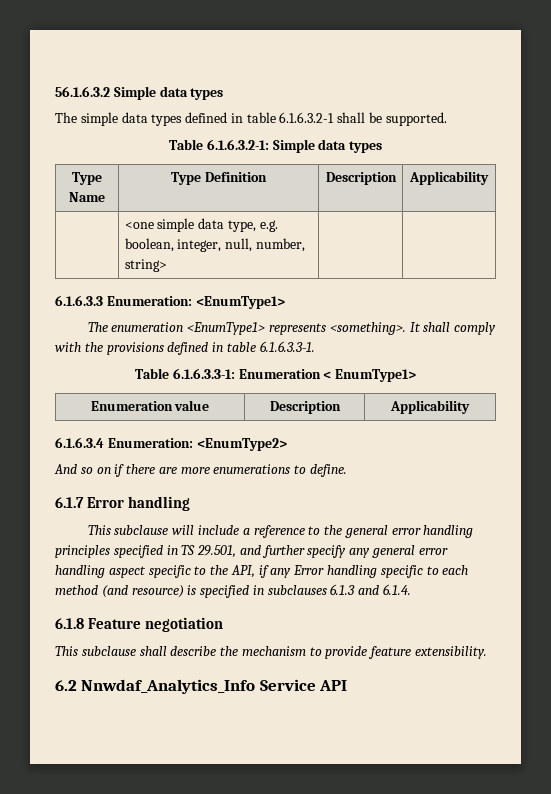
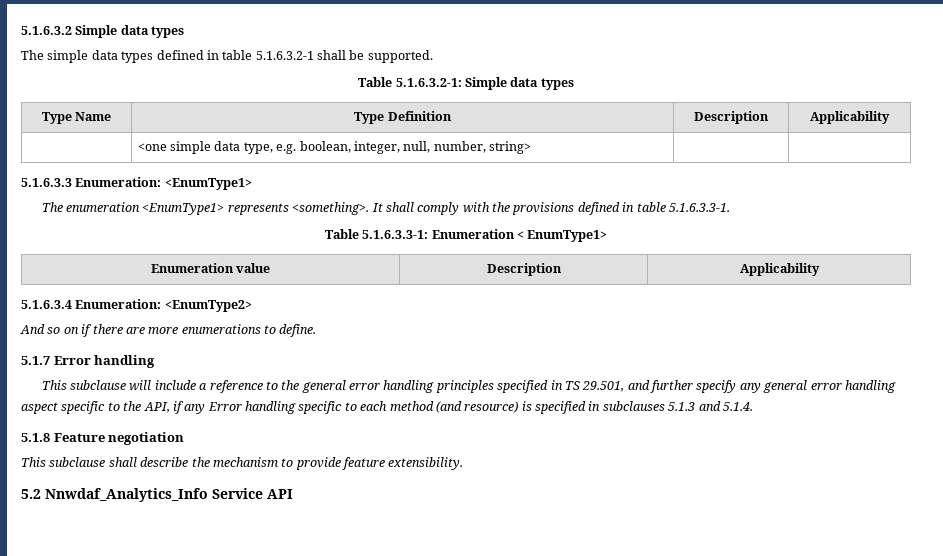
[55,86,110,97] 56.1.6.3.2 -> [21,26,72,35] 5.1.6.3.2
[279,112,335,123] 6.1.6.3.2-1 -> [255,51,314,60] 5.1.6.3.2-1
[206,139,269,150] 6.1.6.3.2-1: -> [395,78,462,87] 5.1.6.3.2-1:
[55,295,103,306] 6.1.6.3.3 -> [21,178,72,187] 5.1.6.3.3
[259,341,315,352] [134,368,235,379] 6.1.6.3.3-1. // Table 6.1.6.3.3-1: -> [668,203,730,212] [324,229,429,239] 5.1.6.3.3-1. // Table 5.1.6.3.3-1:
[55,437,104,448] 6.1.6.3.4 -> [21,300,72,309] 5.1.6.3.4
[55,497,84,508] 6.1.7 -> [21,356,50,365] 5.1.7
[330,584,412,595] [55,618,84,629] 6.1.3 and 6.1.4. // 6.1.8 -> [668,401,753,411] [21,433,50,442] 5.1.3 and 5.1.4. // 5.1.8
[55,680,77,691] 6.2 -> [21,489,41,499] 5.2

